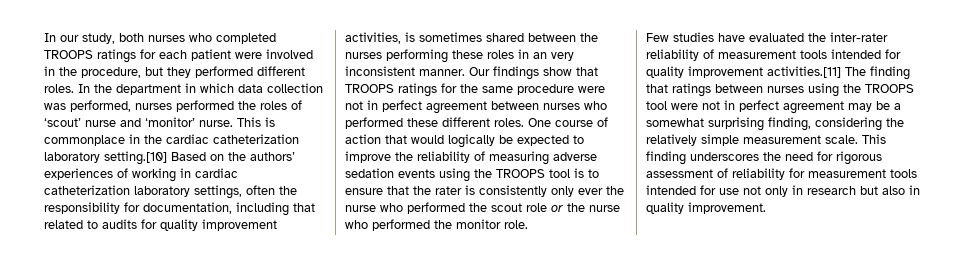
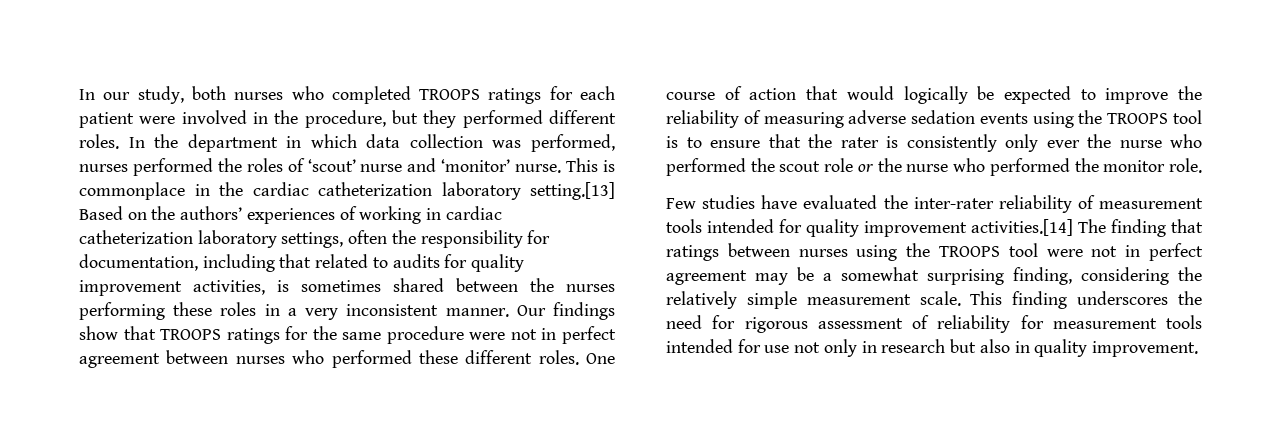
[104,151,167,165] setting.[10] -> [530,182,615,200] setting.[13]
[533,52,547,59] an -> [287,308,297,316] a
[767,66,841,78] activities.[11] -> [971,219,1073,236] activities.[14]

